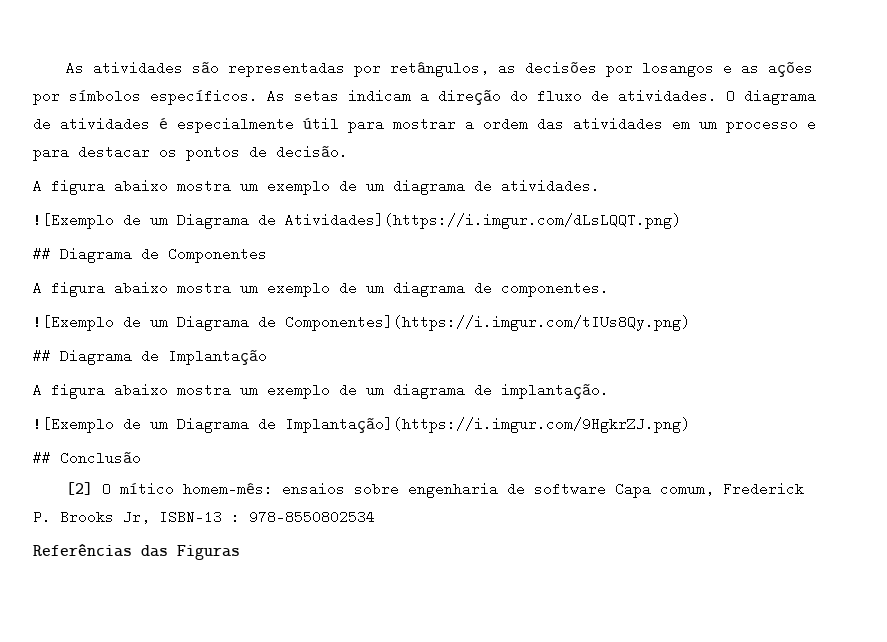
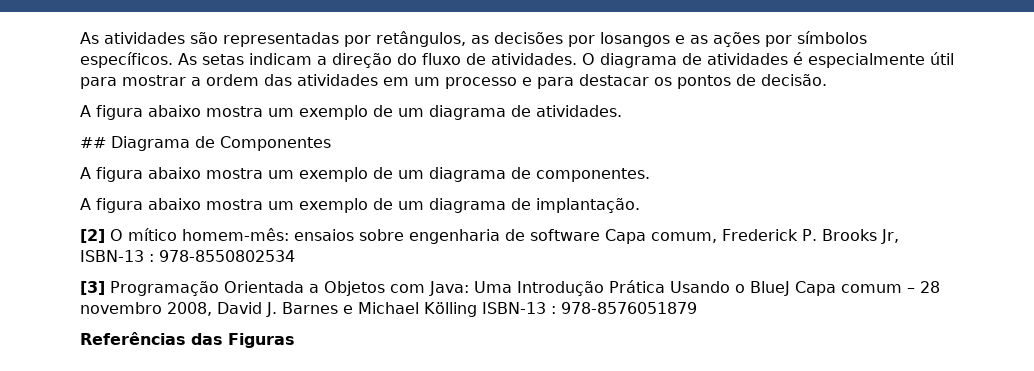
[33,213,681,229] // ![Exemplo de um Diagrama de Atividades](https://i.imgur.com/dLsLQQT.png) -> (622, 111) none
[33,315,690,331] [33,349,267,365] // ![Exemplo de um Diagrama de Componentes](https://i.imgur.com/tIUs8Qy.png) // ## Diagrama de Implantação -> (650, 175) none
[33,417,690,433] [33,451,141,465] // ![Exemplo de um Diagrama de Implantação](https://i.imgur.com/9HgkrZJ.png) // ## Conclusão -> (640, 205) none
(375, 517) none -> [80,280,940,296] [80,302,697,317] // [3] Programação Orientada a Objetos com Java: Uma Introdução Prática Usando o BlueJ Capa comum – 28 novembro 2008, David J. Barnes e Michael Kölling ISBN-13 : 978-8576051879

